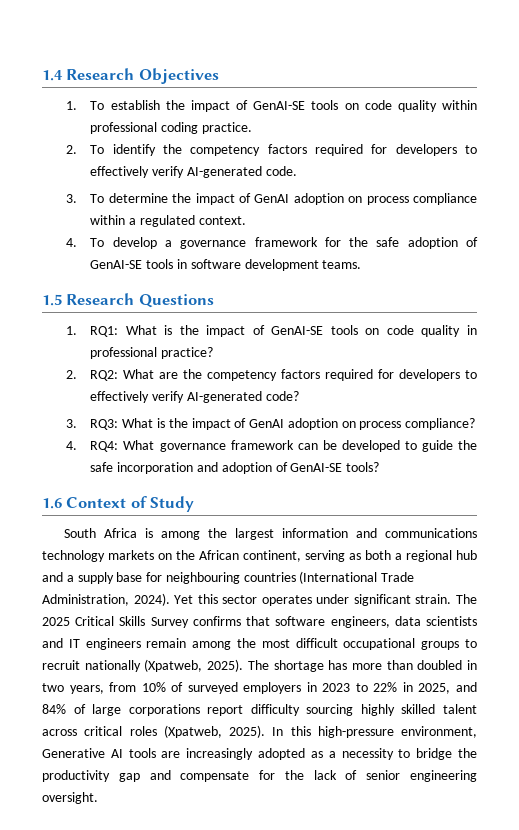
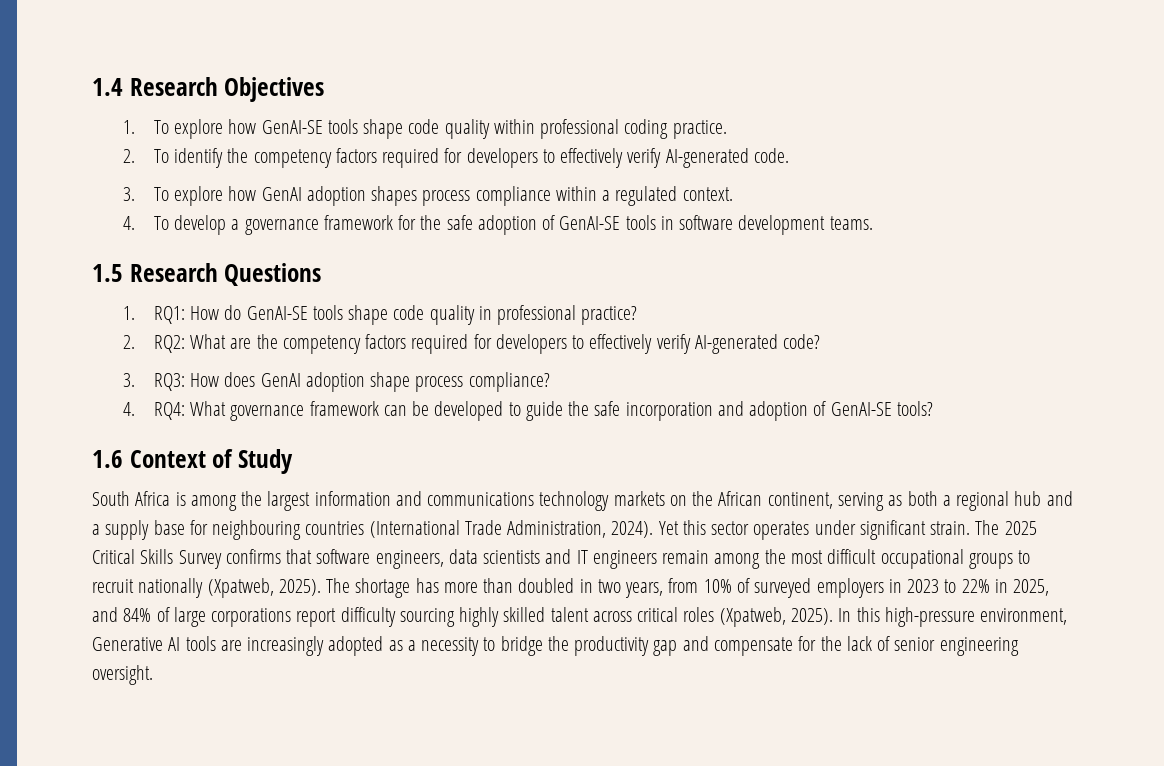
[110,100,359,112] establish the impact of GenAI-SE tools on -> [174,119,404,139] explore how GenAI-SE tools shape
[108,193,363,205] determine the impact of GenAI adoption on -> [174,186,418,206] explore how GenAI adoption shapes
[125,325,380,337] What is the impact of GenAI-SE tools on -> [190,305,389,325] How do GenAI-SE tools shape
[122,418,356,430] What is the impact of GenAI adoption on -> [190,372,411,392] How does GenAI adoption shape

